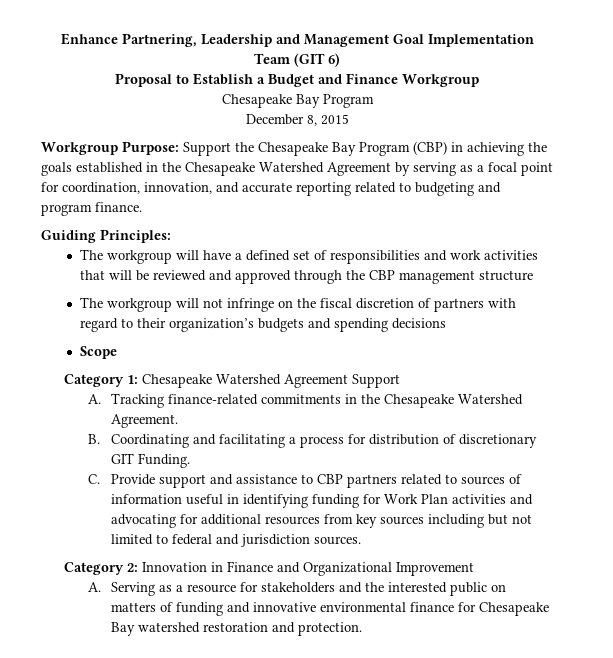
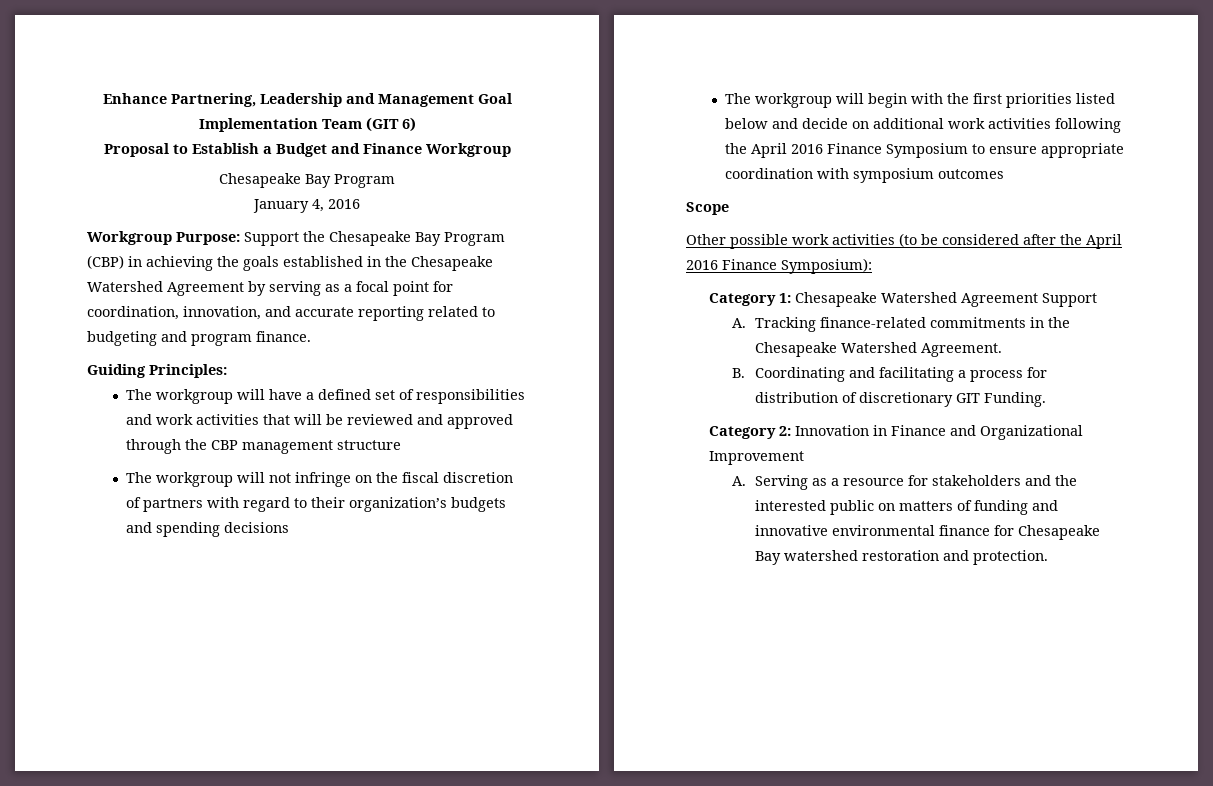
[245,114,349,126] December 8, 2015 -> [253,199,360,213] January 4, 2016
[80,346,118,359] Scope -> [724,93,1115,108] [724,118,1121,133] [724,143,1124,158] [724,168,1004,183] [686,202,729,215] [686,233,1122,249] [686,258,872,274] The workgroup will begin with the first priorities listed below and decide on additional work activities following the April 2016 Finance Symposium to ensure appropriate coordination with symposium outcomes // Scope // Other possible work activities (to be considered after the April 2016 Finance Symposium):
[87,474,522,488] [110,494,533,508] [110,514,532,528] [110,534,361,547] // C. Provide support and assistance to CBP partners related to sources of information useful in identifying funding for Work Plan activities and advocating for additional resources from key sources including but not limited to federal and jurisdiction sources. -> (1046, 399) none

